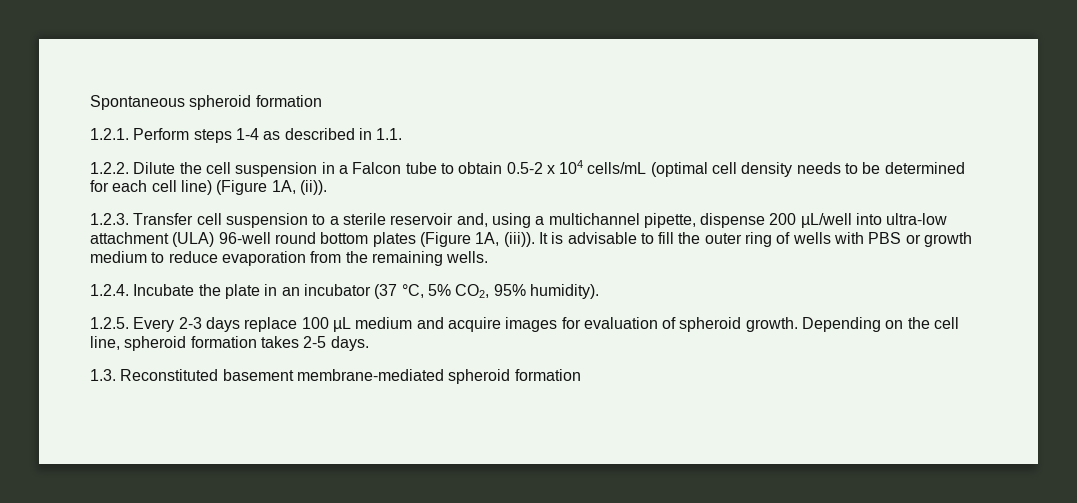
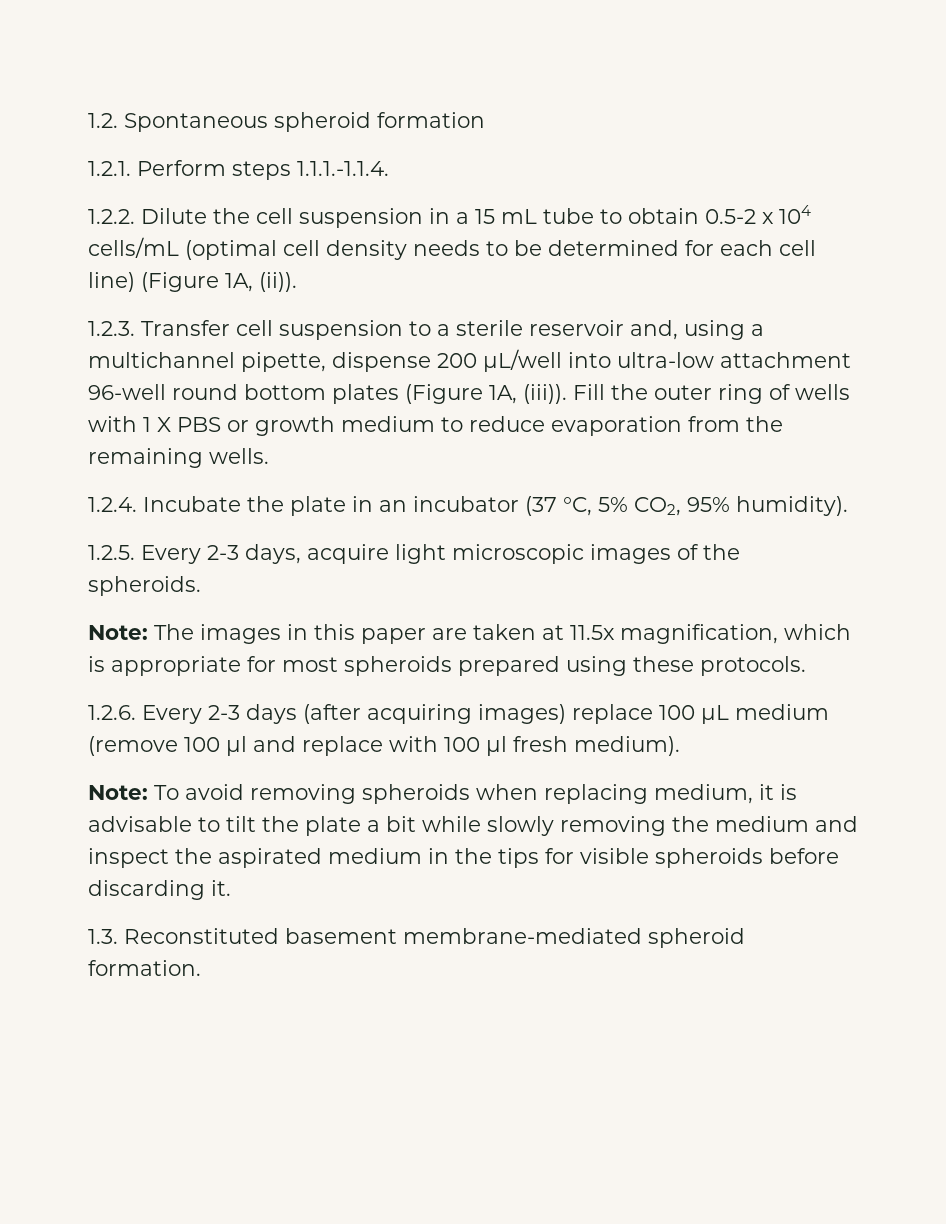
(90, 102) none -> [88,113,118,128] 1.2.
[235,128,403,140] 1-4 as described in 1.1. -> [297,161,389,176] 1.1.1.-1.1.4.
[352,162,402,174] Falcon -> [475,209,537,224] 15 mL
[172,232,215,247] (ULA) -> (851, 360) none
[538,232,675,244] It is advisable to fill -> [573,384,605,400] Fill
(865, 238) none -> [143,417,171,432] 1 X
[205,317,960,332] [90,336,369,351] days replace 100 µL medium and acquire images for evaluation of spheroid growth. Depending on the cell line, spheroid formation takes 2-5 days. -> [245,544,740,564] [88,576,201,596] [88,624,851,644] [88,656,806,676] [88,704,829,724] [88,736,680,756] [88,784,797,804] [88,816,858,836] [88,848,839,868] [88,880,231,900] days, acquire light microscopic images of the spheroids. // Note: The images in this paper are taken at 11.5x magnification, which is appropriate for most spheroids prepared using these protocols. // 1.2.6. Every 2-3 days (after acquiring images) replace 100 µL medium (remove 100 µl and replace with 100 µl fresh medium). // Note: To avoid removing spheroids when replacing medium, it is advisable to tilt the plate a bit while slowly removing the medium and inspect the aspirated medium in the tips for visible spheroids before discarding it.
[514,369,581,381] formation -> [88,960,201,976] formation.

